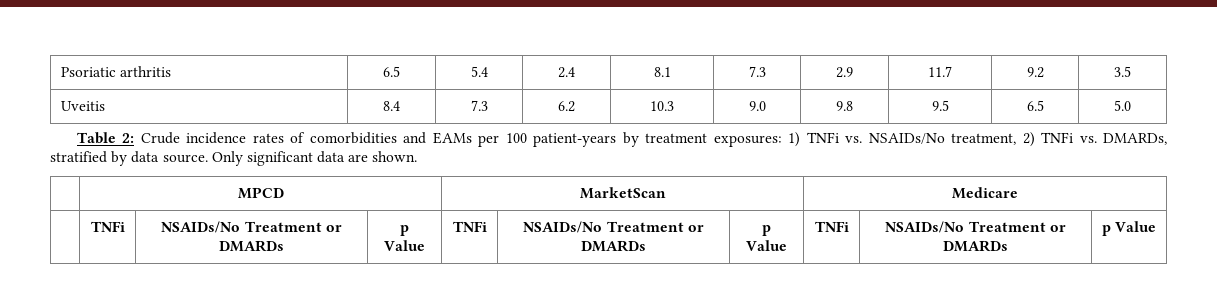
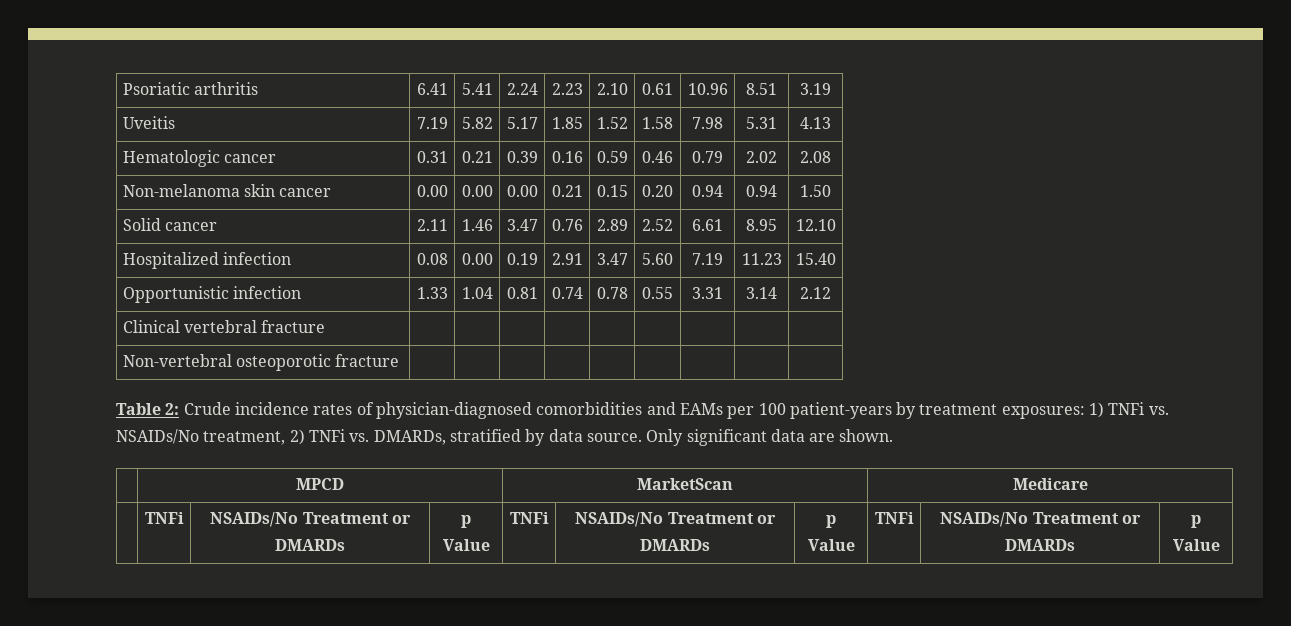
[383,66,400,77] [470,66,488,77] [558,67,575,78] [653,67,671,77] [748,66,766,77] [836,67,853,78] [928,66,952,77] [1026,67,1044,78] [1114,66,1131,77] [60,101,105,111] [383,101,400,111] [470,100,488,111] [558,101,575,112] [650,101,674,111] [748,101,766,111] [836,101,853,111] [931,100,949,111] [1026,100,1044,111] [1114,100,1131,111] 6.5 | 5.4 | 2.4 | 8.1 | 7.3 | 2.9 | 11.7 | 9.2 | 3.5 // Uveitis | 8.4 | 7.3 | 6.2 | 10.3 | 9.0 | 9.8 | 9.5 | 6.5 | 5.0 -> [416,83,448,95] [461,83,493,95] [506,83,538,95] [551,83,583,95] [596,83,628,95] [642,83,673,95] [687,83,728,95] [746,83,777,95] [800,83,831,95] [122,116,175,129] [416,117,448,129] [461,117,493,129] [506,117,538,129] [551,117,583,129] [596,117,628,129] [642,117,673,129] [692,117,723,129] [746,117,777,129] [800,117,831,129] [122,150,276,167] [416,151,448,163] [461,151,493,163] [506,151,538,163] [551,151,583,163] [596,151,628,163] [642,151,673,163] [692,151,723,163] [746,151,777,163] [800,151,831,163] [122,184,332,197] [416,185,448,197] [461,185,493,197] [506,185,538,197] [551,185,583,197] [596,185,628,197] [642,185,673,197] [692,185,723,197] [746,185,777,197] [800,185,831,197] [122,218,217,231] [416,219,448,231] [461,219,493,231] [506,219,538,231] [551,219,583,231] [596,219,628,231] [642,219,673,231] [692,219,723,231] [746,219,777,231] [795,219,836,231] [122,252,291,269] [416,253,448,265] [461,253,493,265] [506,253,538,265] [551,253,583,265] [596,253,628,265] [642,253,673,265] [692,253,723,265] [741,253,782,265] [795,253,836,265] [122,286,301,303] [416,287,448,299] [461,287,493,299] [506,287,538,299] [551,287,583,299] [596,287,628,299] [642,287,673,299] [692,287,723,299] [746,287,777,299] [800,287,831,299] [122,320,326,333] [122,354,400,371] 6.41 | 5.41 | 2.24 | 2.23 | 2.10 | 0.61 | 10.96 | 8.51 | 3.19 // Uveitis | 7.19 | 5.82 | 5.17 | 1.85 | 1.52 | 1.58 | 7.98 | 5.31 | 4.13 // Hematologic cancer | 0.31 | 0.21 | 0.39 | 0.16 | 0.59 | 0.46 | 0.79 | 2.02 | 2.08 // Non-melanoma skin cancer | 0.00 | 0.00 | 0.00 | 0.21 | 0.15 | 0.20 | 0.94 | 0.94 | 1.50 // Solid cancer | 2.11 | 1.46 | 3.47 | 0.76 | 2.89 | 2.52 | 6.61 | 8.95 | 12.10 // Hospitalized infection | 0.08 | 0.00 | 0.19 | 2.91 | 3.47 | 5.60 | 7.19 | 11.23 | 15.40 // Opportunistic infection | 1.33 | 1.04 | 0.81 | 0.74 | 0.78 | 0.55 | 3.31 | 3.14 | 2.12 // Clinical vertebral fracture | | | | | | | | | // Non-vertebral osteoporotic fracture | | | | | | | | |
(306, 137) none -> [375,402,532,419] physician-diagnosed

